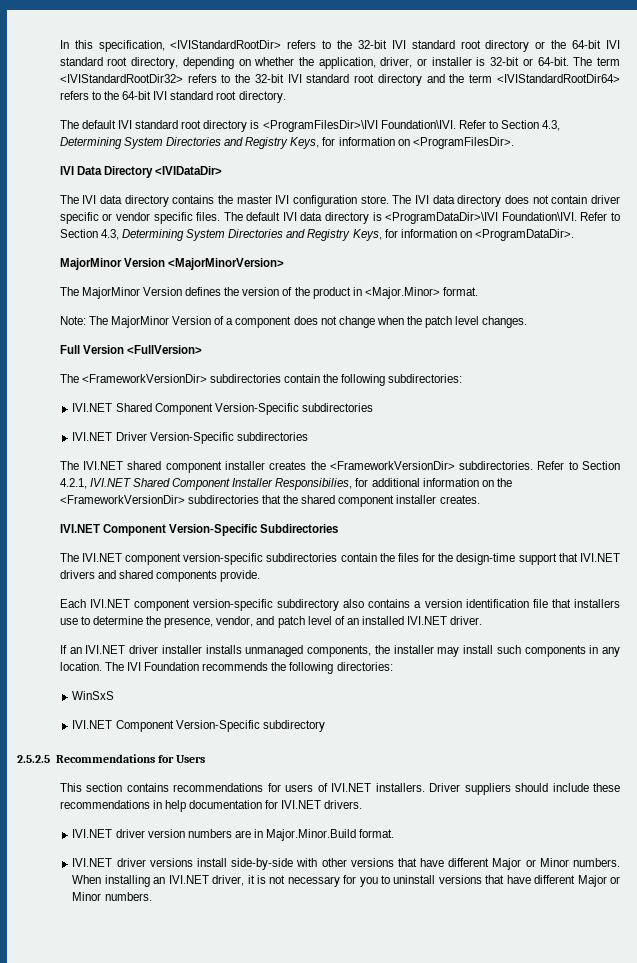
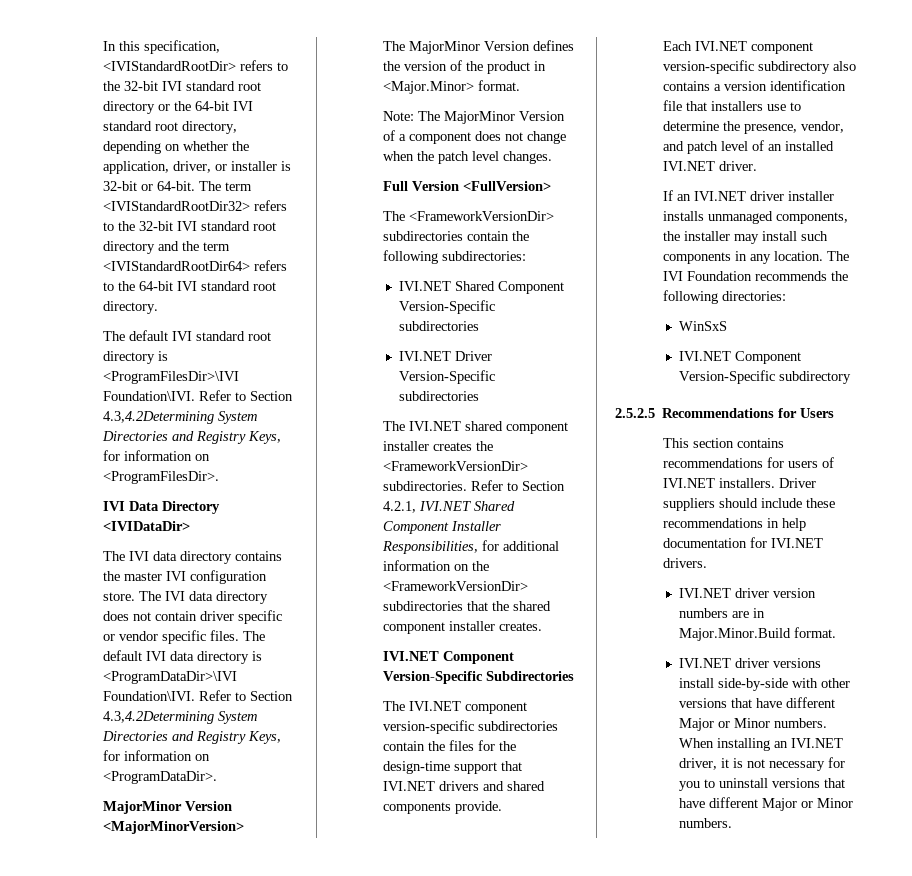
[542,120,561,131] [59,137,122,149] 4.3, Determining -> [103,411,215,424] 4.3,4.2Determining
[100,229,184,241] 4.3, Determining -> [103,711,215,724] 4.3,4.2Determining
[275,478,353,490] Responsibilies, -> [382,541,479,554] Responsibilities,

